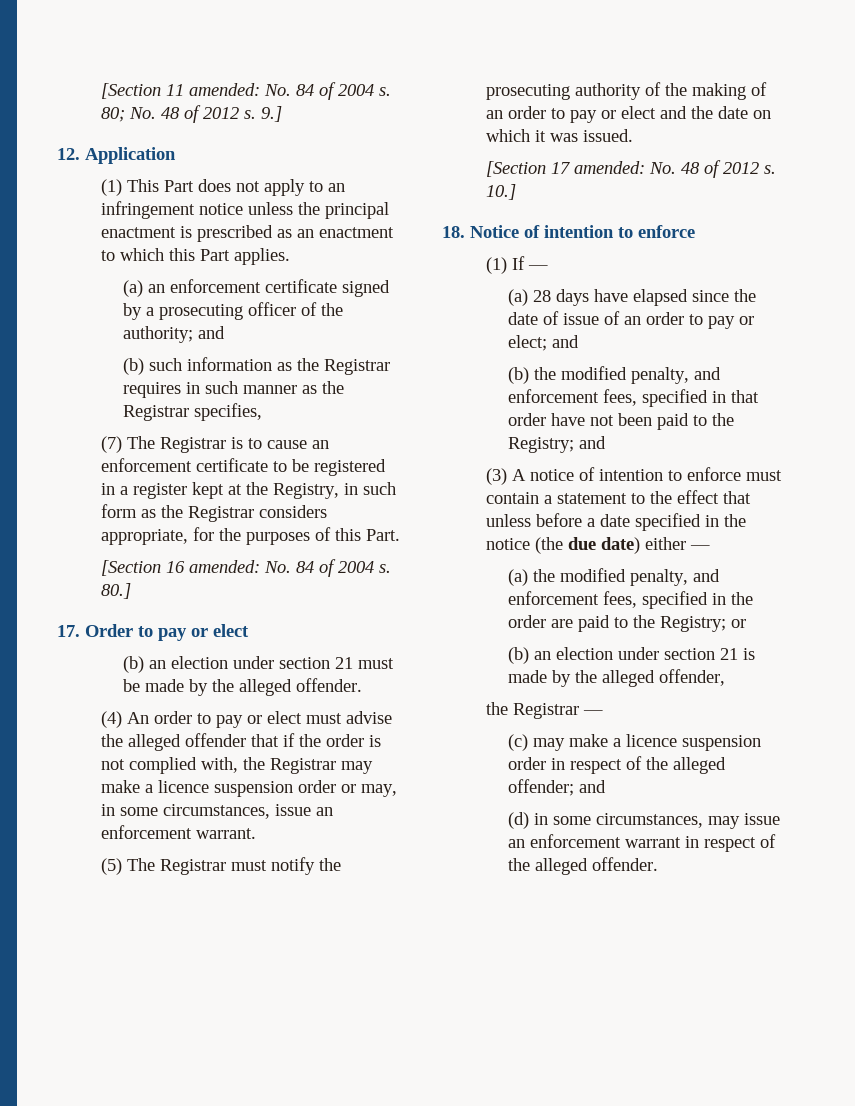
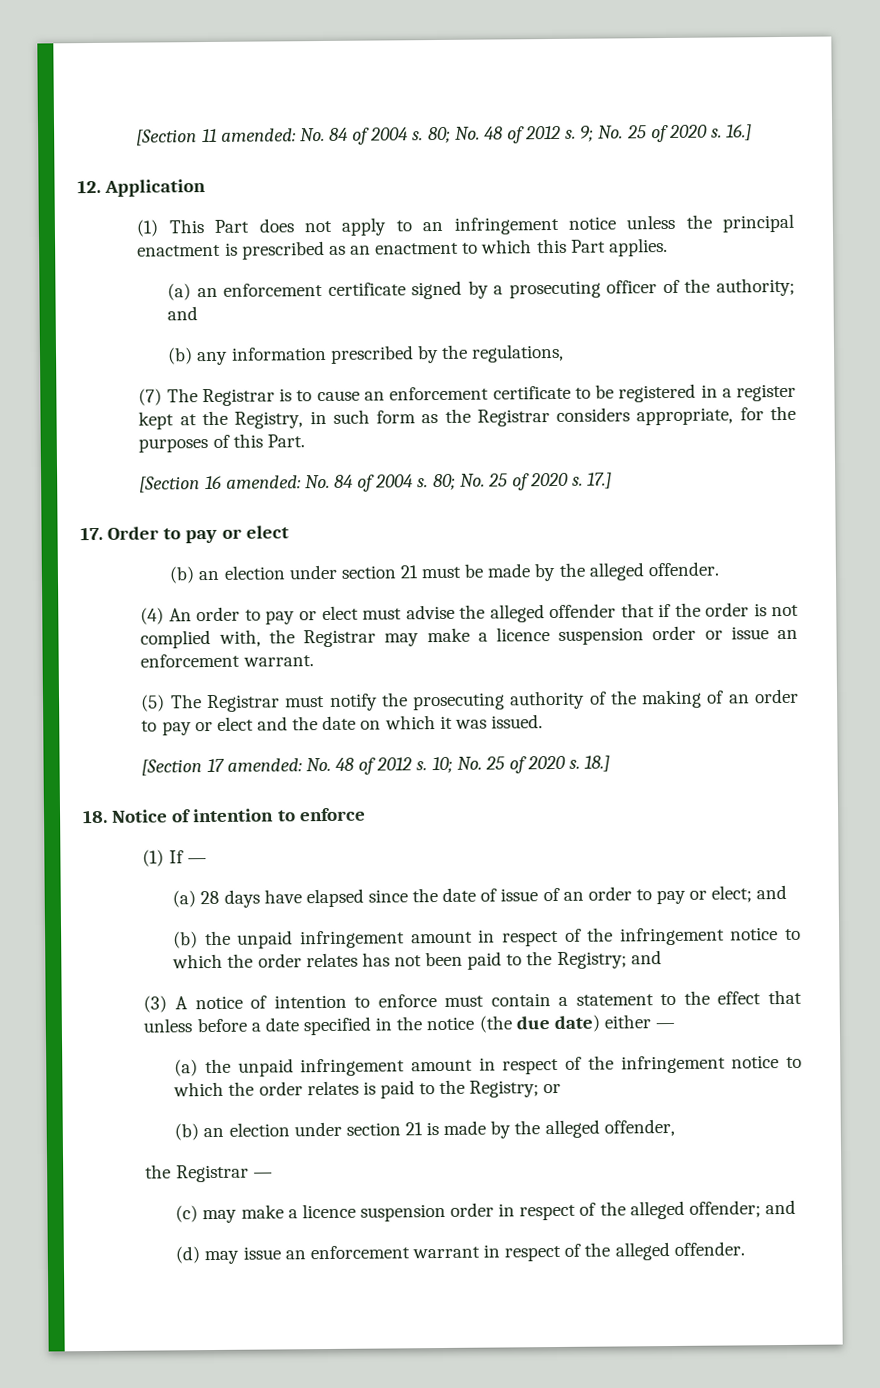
[260,106,282,122] 9.] -> [580,124,753,143] 9; No. 25 of 2020 s. 16.]
[148,357,390,375] [122,381,344,398] [122,403,262,421] such information as the Registrar requires in such manner as the Registrar specifies, -> [197,343,565,366] any information prescribed by the regulations,
[100,583,131,599] 80.] -> [432,472,613,491] 80; No. 25 of 2020 s. 17.]
[360,784,397,797] [100,804,270,819] may, in some circumstances, -> (723, 635) none
[485,184,516,200] 10.] -> [431,755,611,774] 10; No. 25 of 2020 s. 18.]
[560,366,721,384] [507,389,759,407] [507,413,585,426] modified penalty, and enforcement fees, specified in that order have -> [237,927,801,949] [172,952,390,969] unpaid infringement amount in respect of the infringement notice to which the order relates has
[559,568,720,586] [507,591,753,609] [507,615,573,628] modified penalty, and enforcement fees, specified in the order are -> [237,1055,802,1077] [173,1080,376,1097] unpaid infringement amount in respect of the infringement notice to which the order relates is
[533,813,703,828] in some circumstances, -> (201, 1255) none

